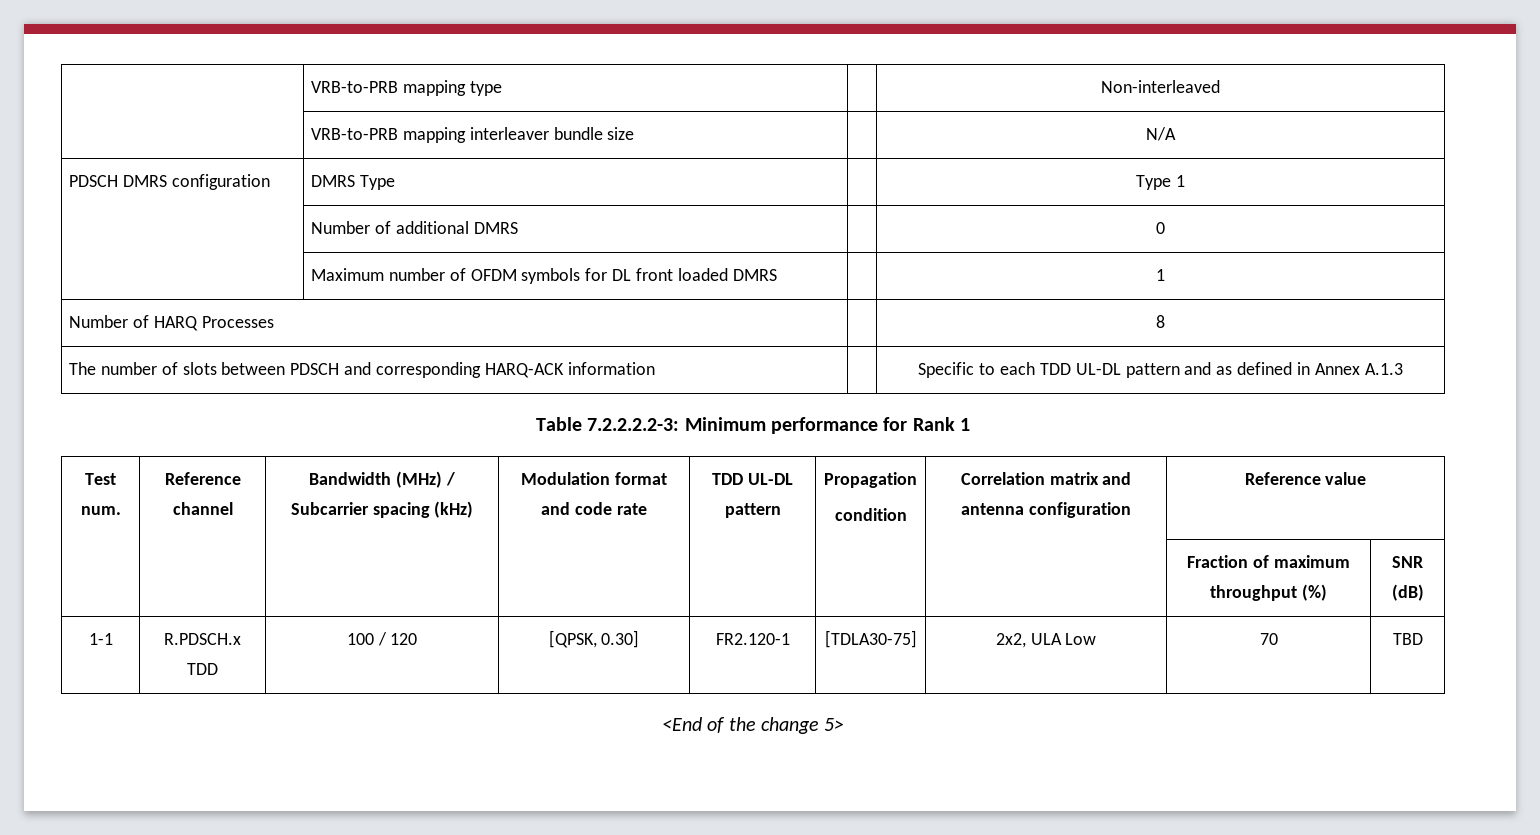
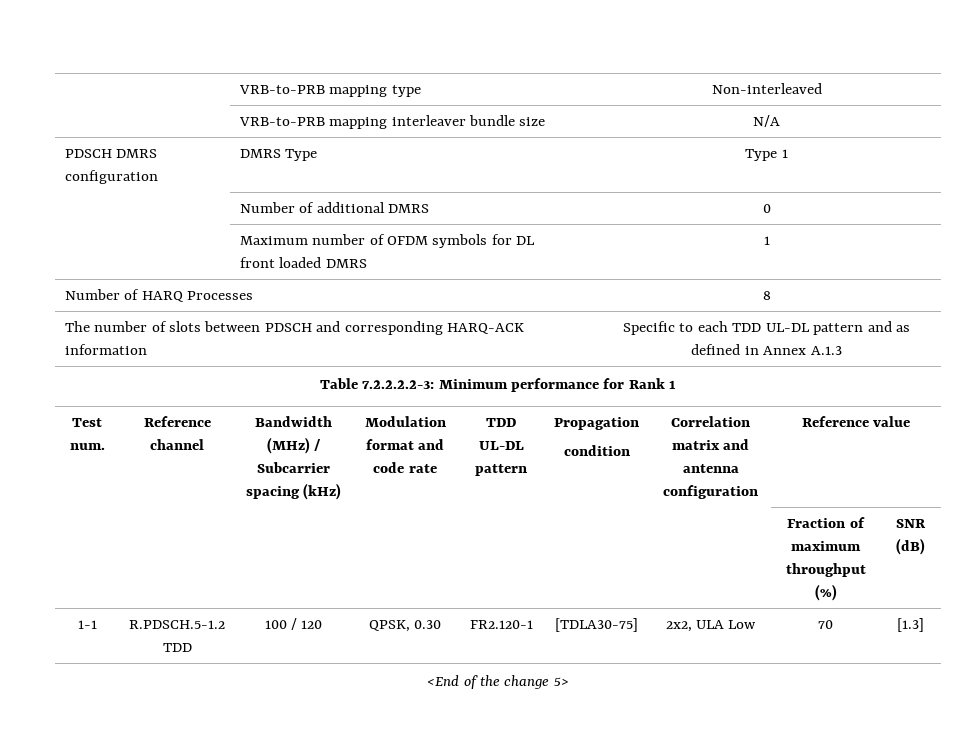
[164,633,241,645] R.PDSCH.x -> [129,620,225,629] R.PDSCH.5-1.2
[548,630,640,648] [QPSK, 0.30] -> [368,620,442,632] QPSK, 0.30
[1392,633,1423,645] TBD -> [896,618,924,632] [1.3]

